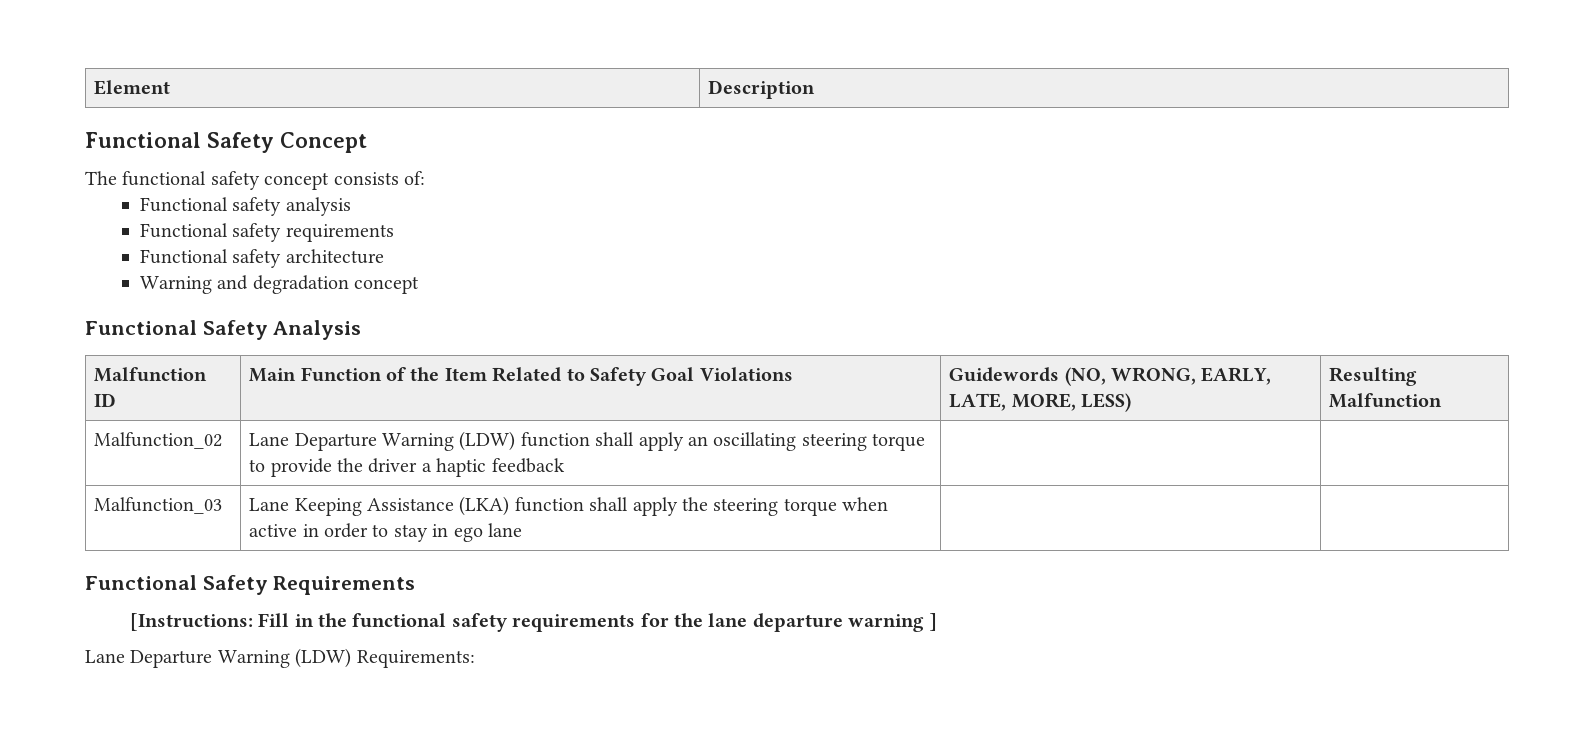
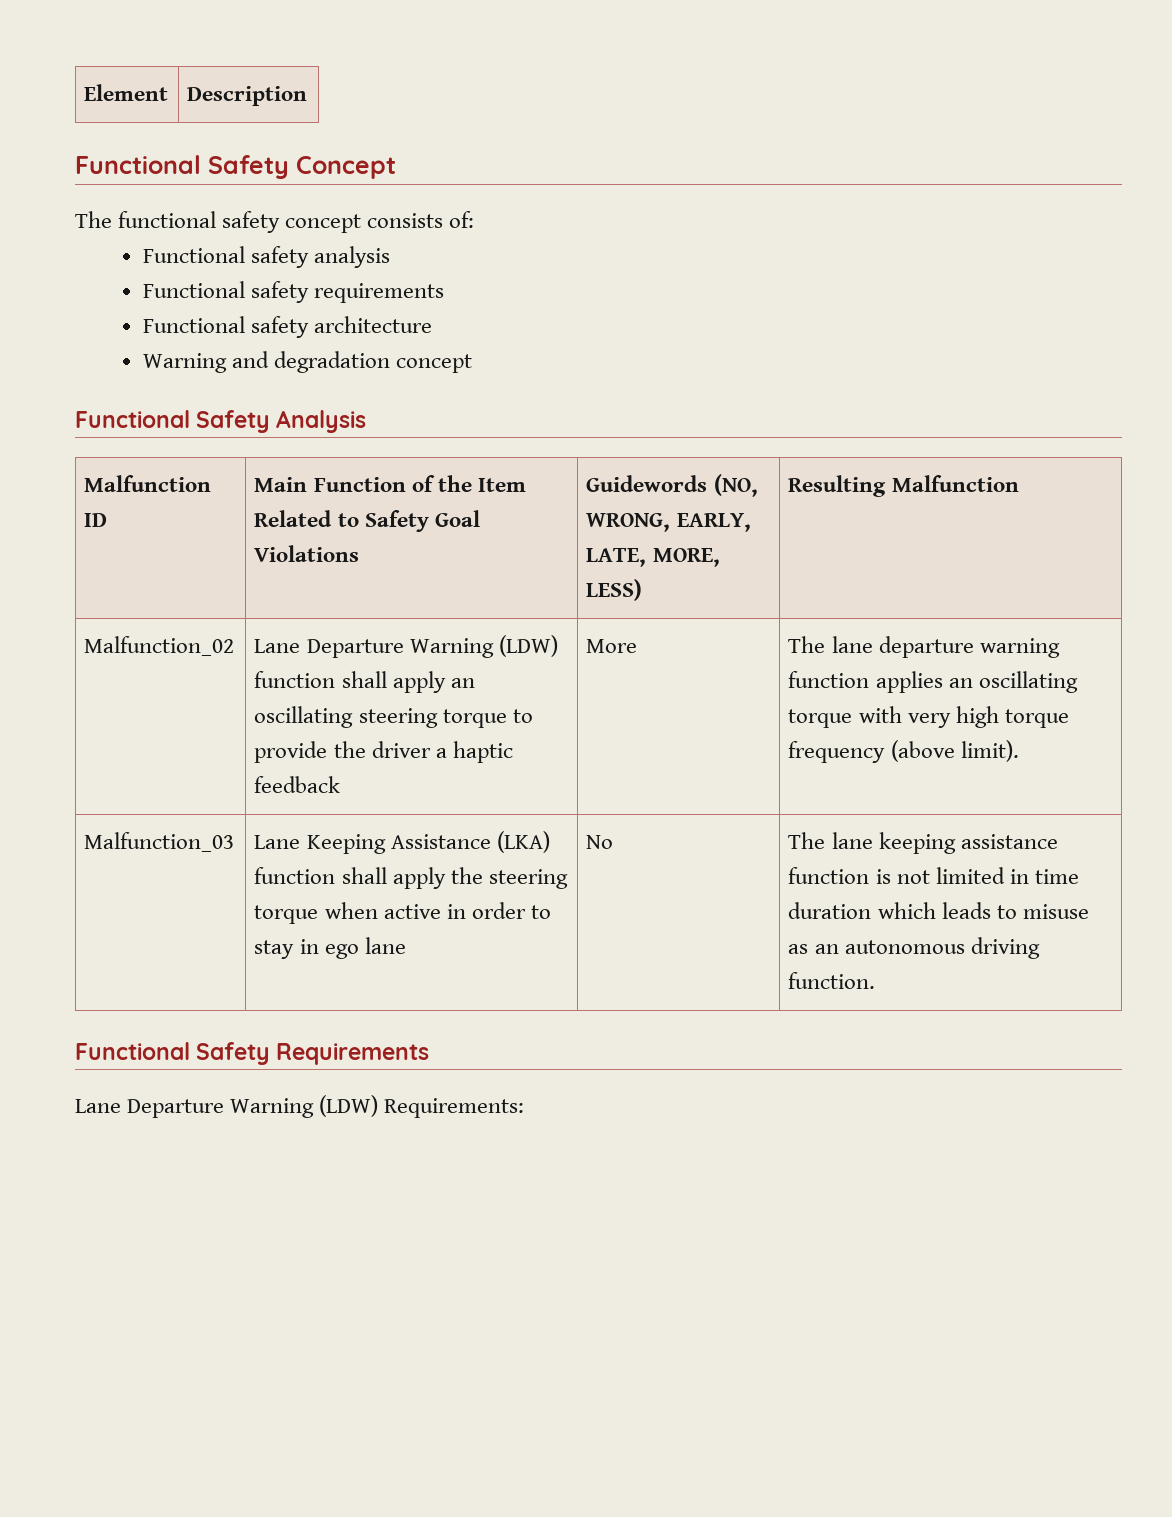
(565, 465) | -> [586,639,638,653] [788,636,1060,658] [788,671,1078,693] [788,706,1069,728] [788,740,1019,763] More | The lane departure warning function applies an oscillating torque with very high torque frequency (above limit).
[85,575,416,595] [129,613,937,632] | // Functional Safety Requirements // [Instructions: Fill in the functional safety requirements for the lane departure warning ] -> [586,835,614,849] [788,832,1058,854] [788,867,1079,884] [788,902,1089,919] [788,937,1040,959] [788,972,876,989] [75,1042,430,1065] No | The lane keeping assistance function is not limited in time duration which leads to misuse as an autonomous driving function. // Functional Safety Requirements

